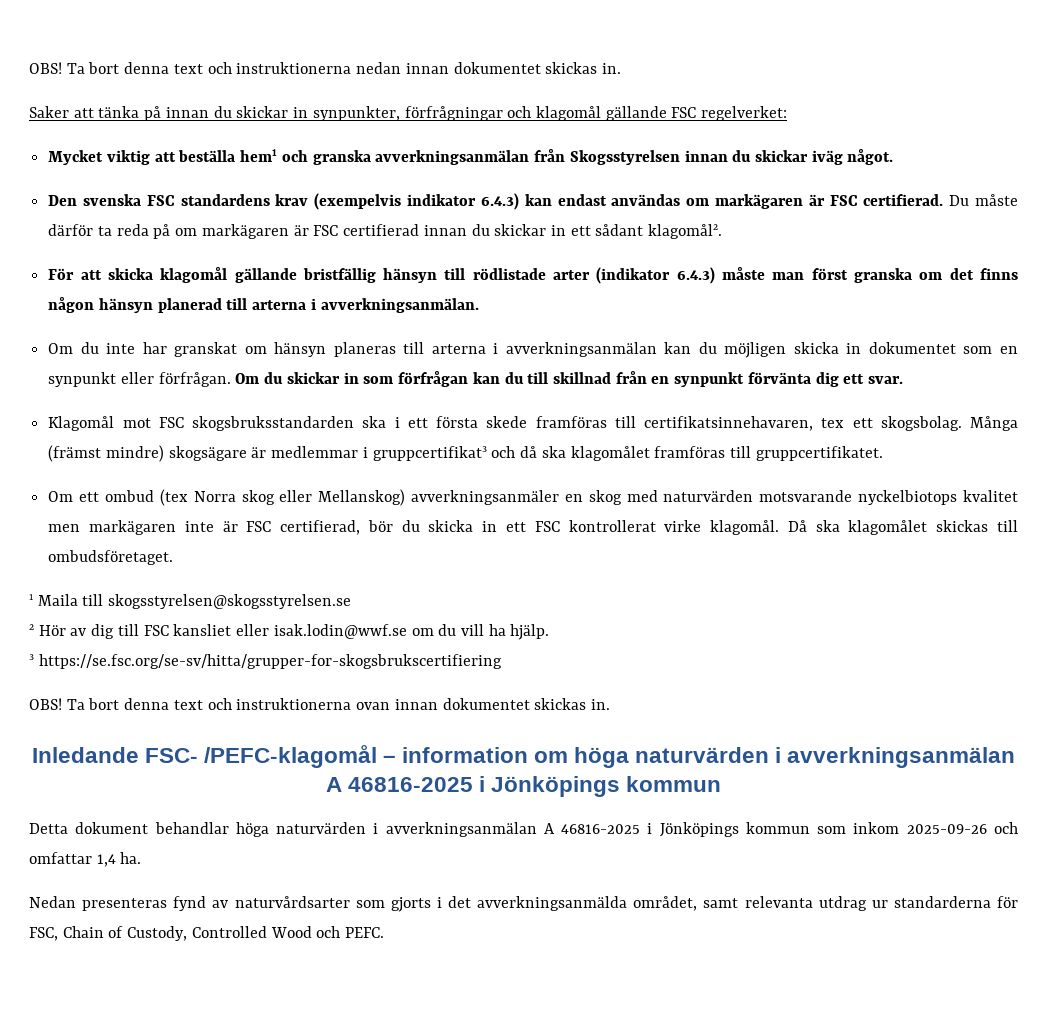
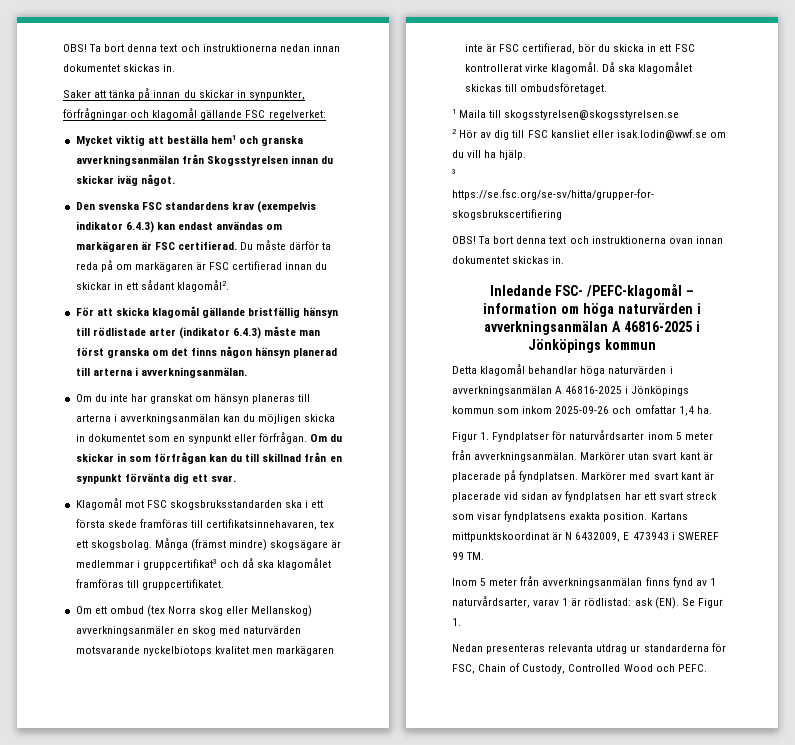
[75,822,149,834] dokument -> [480,364,526,376] klagomål
[29,896,739,912] Nedan presenteras fynd av naturvårdsarter som gjorts i det avverkningsanmälda området, samt -> [452,430,713,442] [452,450,713,462] [452,470,714,482] [452,491,717,502] [452,511,688,522] [452,532,719,542] [452,552,485,560] [452,576,716,588] [452,596,723,609] [452,618,461,626] [452,644,546,654] Figur 1. Fyndplatser för naturvårdsarter inom 5 meter från avverkningsanmälan. Markörer utan svart kant är placerade på fyndplatsen. Markörer med svart kant är placerade vid sidan av fyndplatsen har ett svart streck som visar fyndplatsens exakta position. Kartans mittpunktskoordinat är N 6432009, E 473943 i SWEREF 99 TM. // Inom 5 meter från avverkningsanmälan finns fynd av 1 naturvårdsarter, varav 1 är rödlistad: ask (EN). Se Figur 1. // Nedan presenteras

